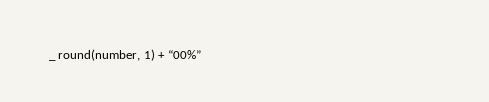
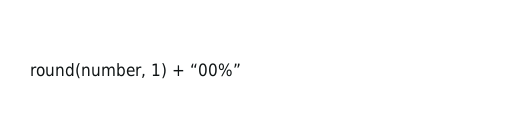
[49,59,56,61] _ -> (30, 71) none

